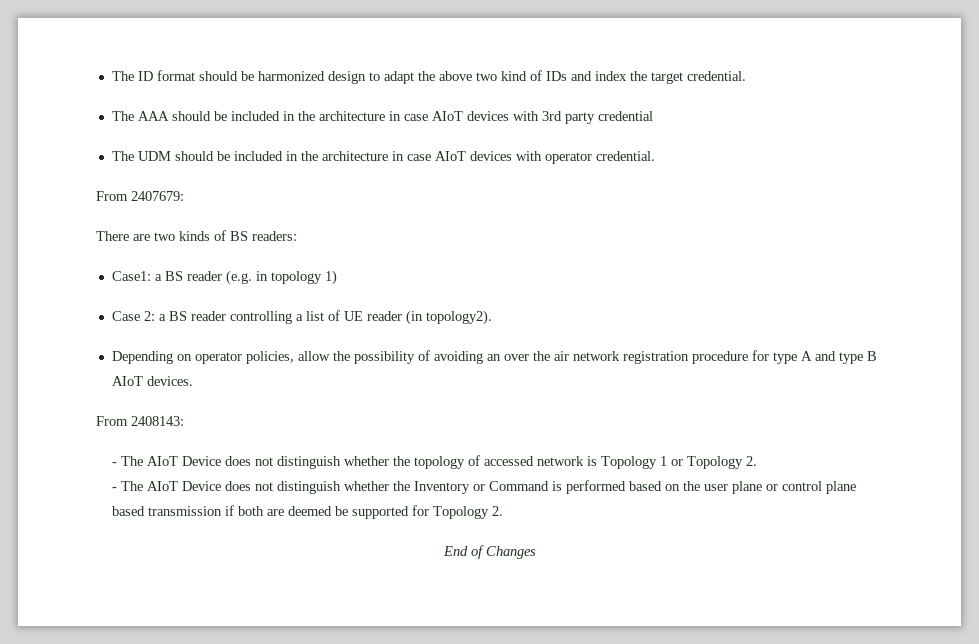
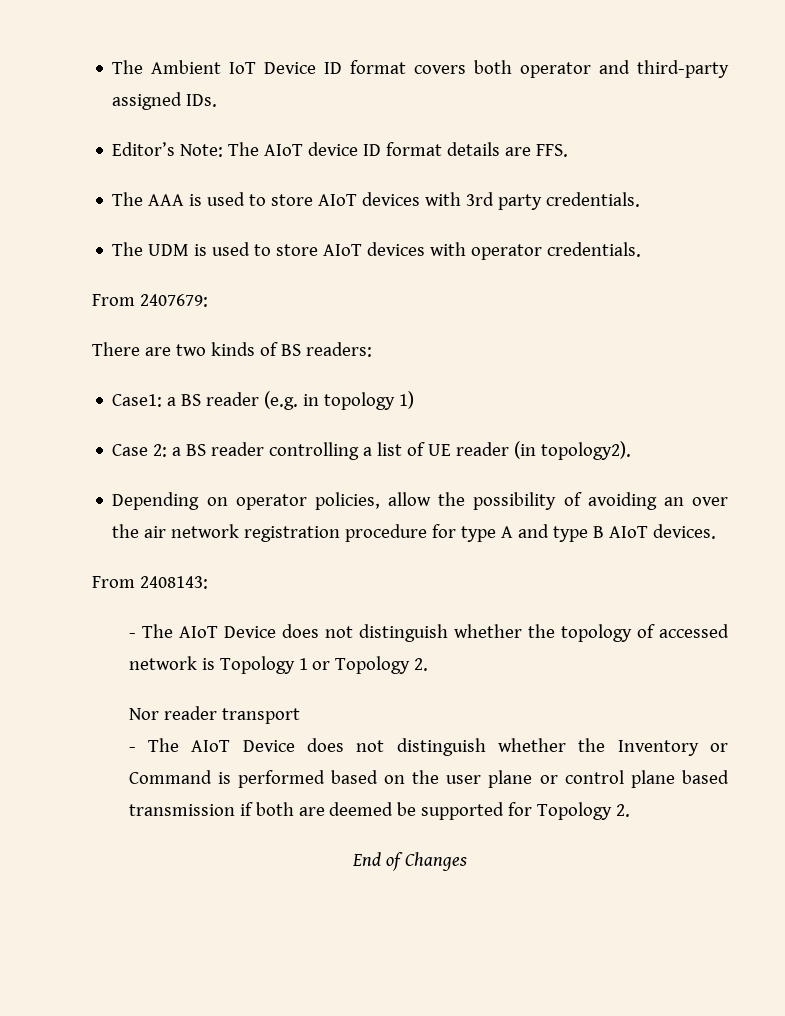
[111,70,746,84] [111,111,428,121] The ID format should be harmonized design to adapt the above two kind of IDs and index the target credential. // The AAA should be included in the architecture in case -> [112,60,729,78] [112,92,218,110] [112,142,569,157] [112,192,314,206] The Ambient IoT Device ID format covers both operator and third-party assigned IDs. // Editor’s Note: The AIoT device ID format details are FFS. // The AAA is used to store
[597,111,653,121] credential -> [546,192,641,207] credentials.
[174,151,431,161] should be included in the architecture in case -> [194,242,319,256] is used to store
[595,151,655,161] credential. -> [547,242,642,257] credentials.
(758, 461) none -> [128,706,300,724] // Nor reader transport

